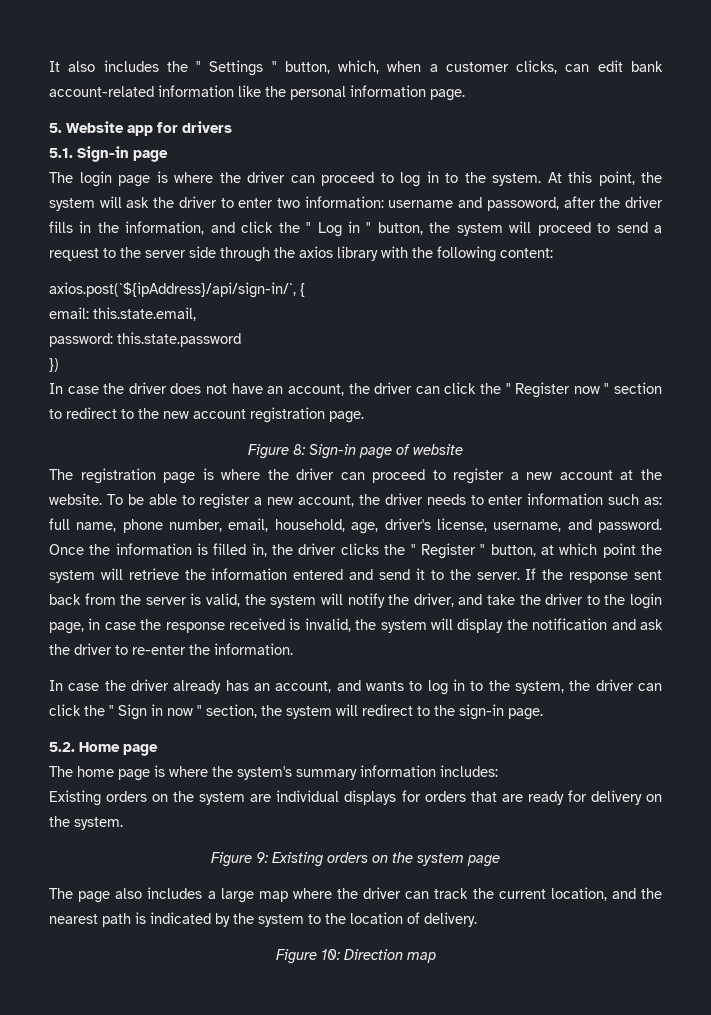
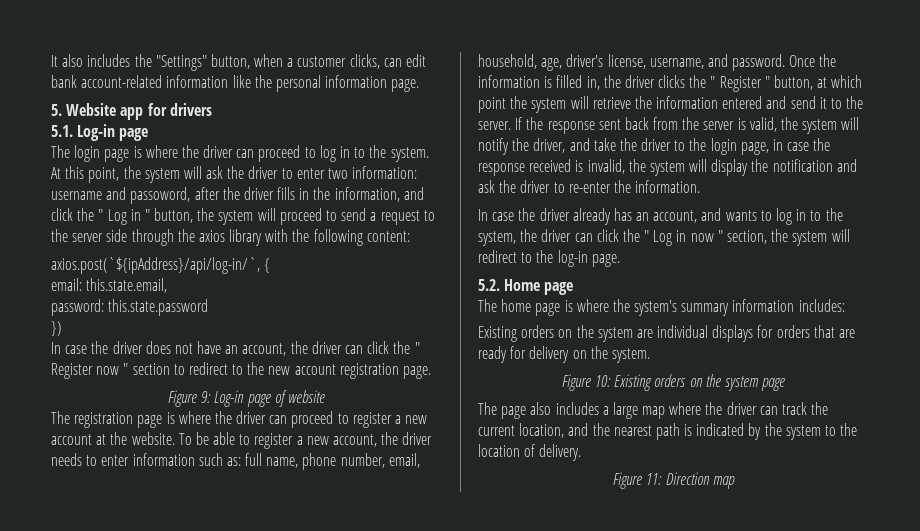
[196,60,380,76] " Settings " button, which, -> [155,54,250,71] "Settings" button,
[77,146,129,162] Sign-in -> [77,124,116,141] Log-in
[49,282,296,298] axios.post(`${ipAddress}/api/sign-in/`, -> [51,257,260,274] axios.post(`${ipAddress}/api/log-in/`,
[293,444,356,459] 8: Sign-in -> [201,390,245,407] 9: Log-in
[118,704,147,720] Sign -> [653,230,673,246] Log
[459,704,504,720] sign-in -> [557,250,588,267] log-in
[256,852,268,863] 9: -> [595,375,612,387] 10:
[320,949,340,960] 10: -> [646,473,663,485] 11:

